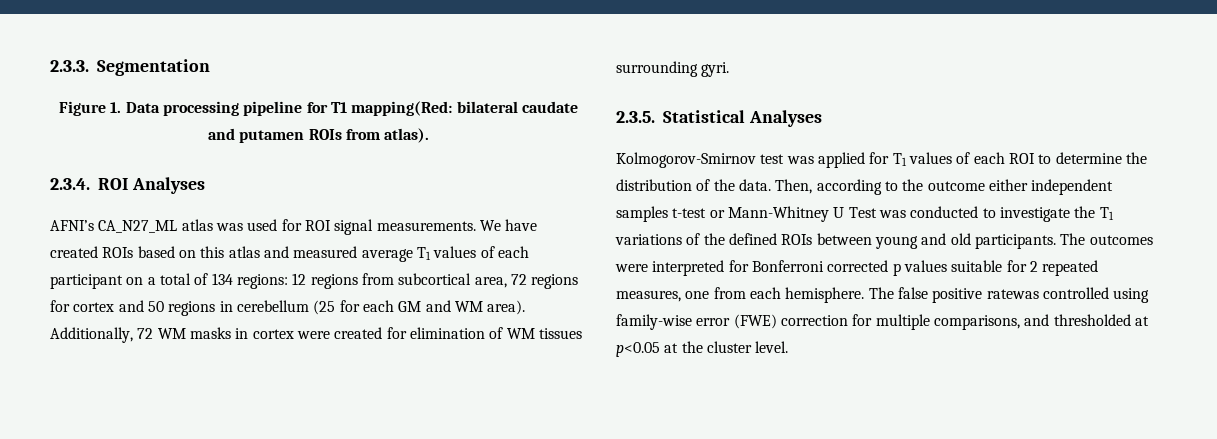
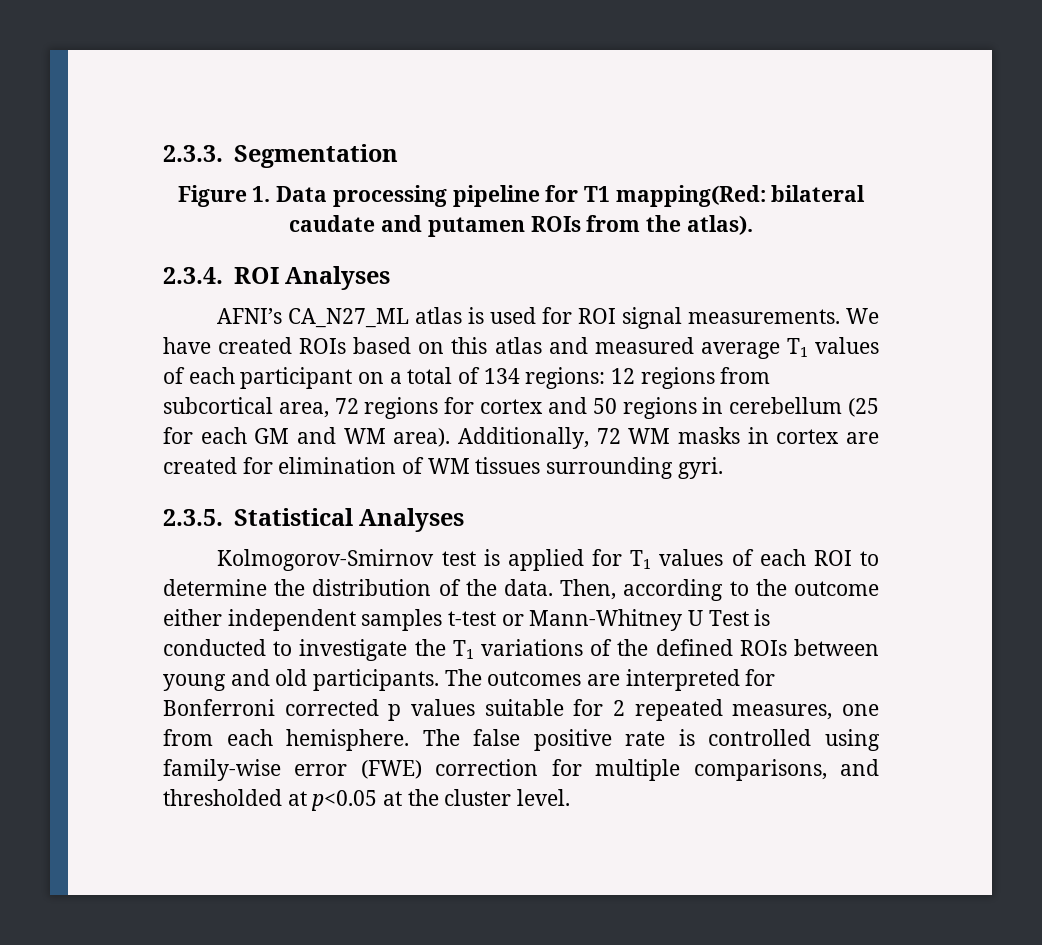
(380, 134) none -> [645,215,681,232] the
[215,223,243,231] was -> [468,307,485,324] is
[296,331,330,339] were -> [845,432,879,444] are
[786,156,814,164] was -> [483,549,500,566] is
[878,210,906,218] was -> [754,609,771,626] is
[615,264,648,272] were -> [587,674,621,686] are
[986,289,1039,299] ratewas -> [625,729,695,746] rate is

